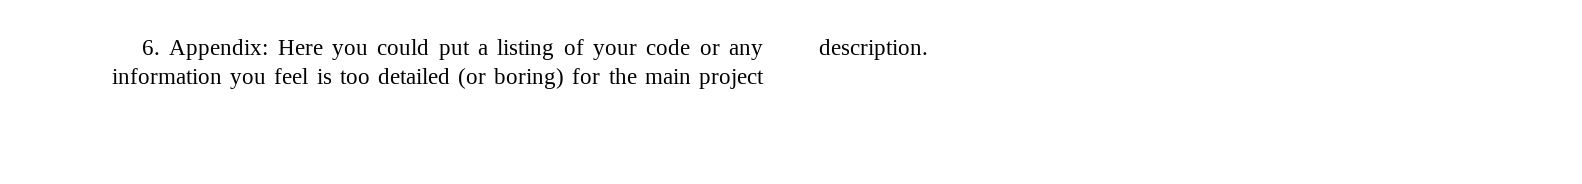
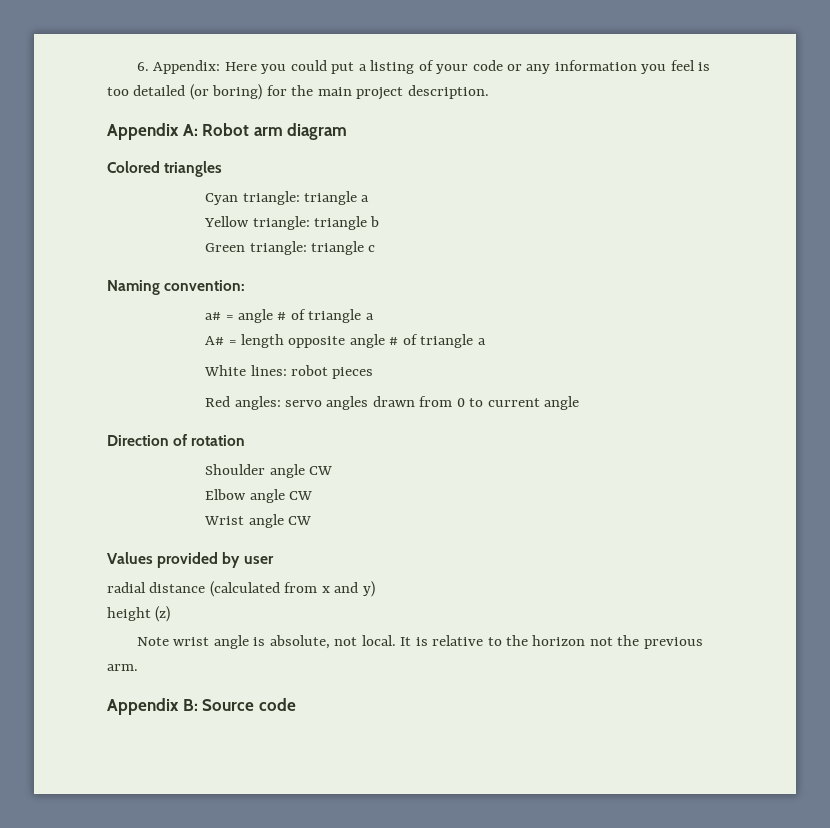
(928, 49) none -> [107,123,348,140] [107,161,223,177] [205,191,370,205] [204,216,380,230] [205,241,376,255] [107,280,246,295] [205,309,374,323] [205,334,486,348] [204,365,374,379] [205,396,580,410] [107,434,246,446] [205,464,333,478] [205,489,313,503] [204,514,312,528] [107,552,274,568] [107,581,375,597] [107,606,171,622] [137,635,703,649] [107,664,138,671] [107,698,296,715] // Appendix A: Robot arm diagram // Colored triangles // Cyan triangle: triangle a // Yellow triangle: triangle b // Green triangle: triangle c // Naming convention: // a# = angle # of triangle a // A# = length opposite angle # of triangle a // White lines: robot pieces // Red angles: servo angles drawn from 0 to current angle // Direction of rotation // Shoulder angle CW // Elbow angle CW // Wrist angle CW // Values provided by user // radial distance (calculated from x and y) // height (z) // Note wrist angle is absolute, not local. It is relative to the horizon not the previous arm. // Appendix B: Source code

